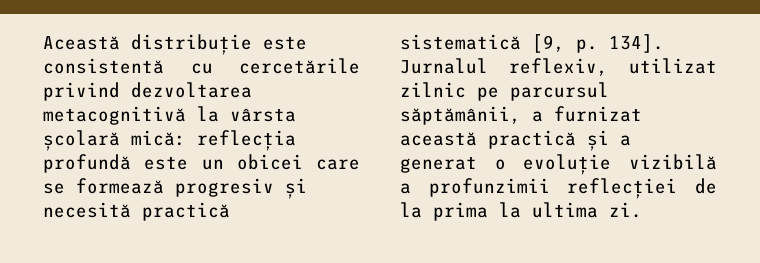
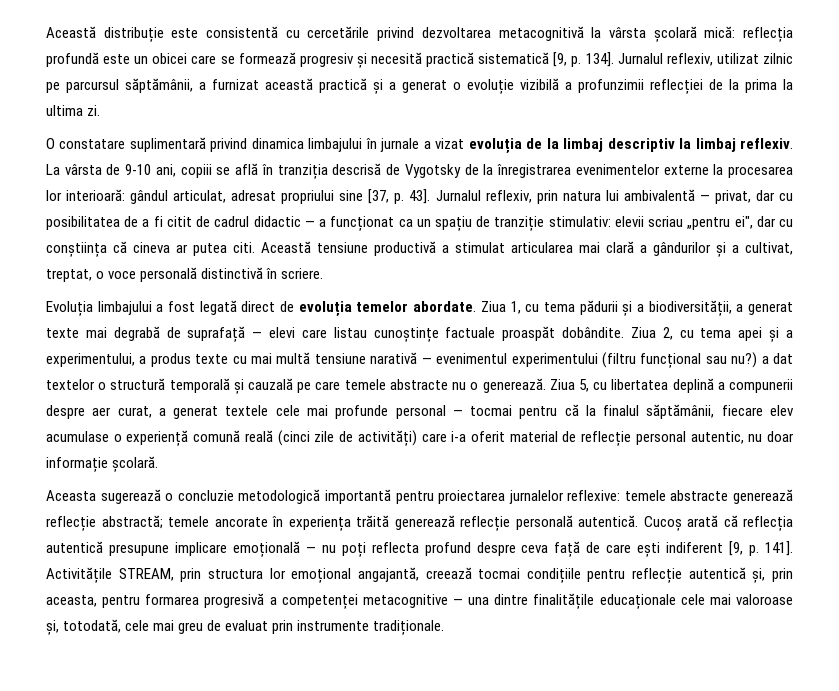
(642, 210) none -> [46,137,794,154] [46,163,793,179] [46,189,794,204] [46,216,794,231] [46,241,793,257] [46,267,324,282] [46,300,794,317] [46,326,794,342] [46,352,793,368] [46,378,794,394] [46,404,795,419] [46,430,794,446] [46,456,159,472] [46,489,794,504] [46,515,793,531] [46,541,794,557] [46,567,793,583] [46,593,793,609] [46,619,445,635] // O constatare suplimentară privind dinamica limbajului în jurnale a vizat evoluția de la limbaj descriptiv la limbaj reflexiv. La vârsta de 9-10 ani, copiii se află în tranziția descrisă de Vygotsky de la înregistrarea evenimentelor externe la procesarea lor interioară: gândul articulat, adresat propriului sine [37, p. 43]. Jurnalul reflexiv, prin natura lui ambivalentă — privat, dar cu posibilitatea de a fi citit de cadrul didactic — a funcționat ca un spațiu de tranziție stimulativ: elevii scriau „pentru ei", dar cu conștiința că cineva ar putea citi. Această tensiune productivă a stimulat articularea mai clară a gândurilor și a cultivat, treptat, o voce personală distinctivă în scriere. // Evoluția limbajului a fost legată direct de evoluția temelor abordate. Ziua 1, cu tema pădurii și a biodiversității, a generat texte mai degrabă de suprafață — elevi care listau cunoștințe factuale proaspăt dobândite. Ziua 2, cu tema apei și a experimentului, a produs texte cu mai multă tensiune narativă — evenimentul experimentului (filtru funcțional sau nu?) a dat textelor o structură temporală și cauzală pe care temele abstracte nu o generează. Ziua 5, cu libertatea deplină a compunerii despre aer curat, a generat textele cele mai profunde personal — tocmai pentru că la finalul săptămânii, fiecare elev acumulase o experiență comună reală (cinci zile de activități) care i-a oferit material de reflecție personal autentic, nu doar informație școlară. // Aceasta sugerează o concluzie metodologică importantă pentru proiectarea jurnalelor reflexive: temele abstracte generează reflecție abstractă; temele ancorate în experiența trăită generează reflecție personală autentică. Cucoș arată că reflecția autentică presupune implicare emoțională — nu poți reflecta profund despre ceva față de care ești indiferent [9, p. 141]. Activitățile STREAM, prin structura lor emoțional angajantă, creează tocmai condițiile pentru reflecție autentică și, prin aceasta, pentru formarea progresivă a competenței metacognitive — una dintre finalitățile educaționale cele mai valoroase și, totodată, cele mai greu de evaluat prin instrumente tradiționale.

